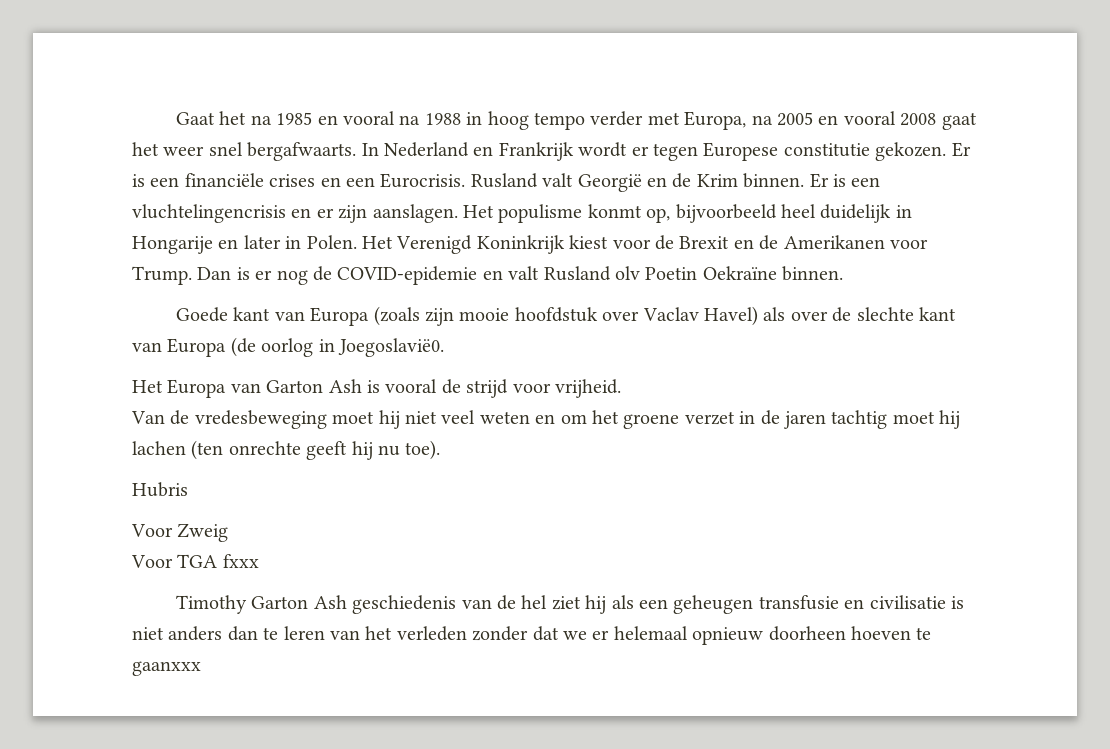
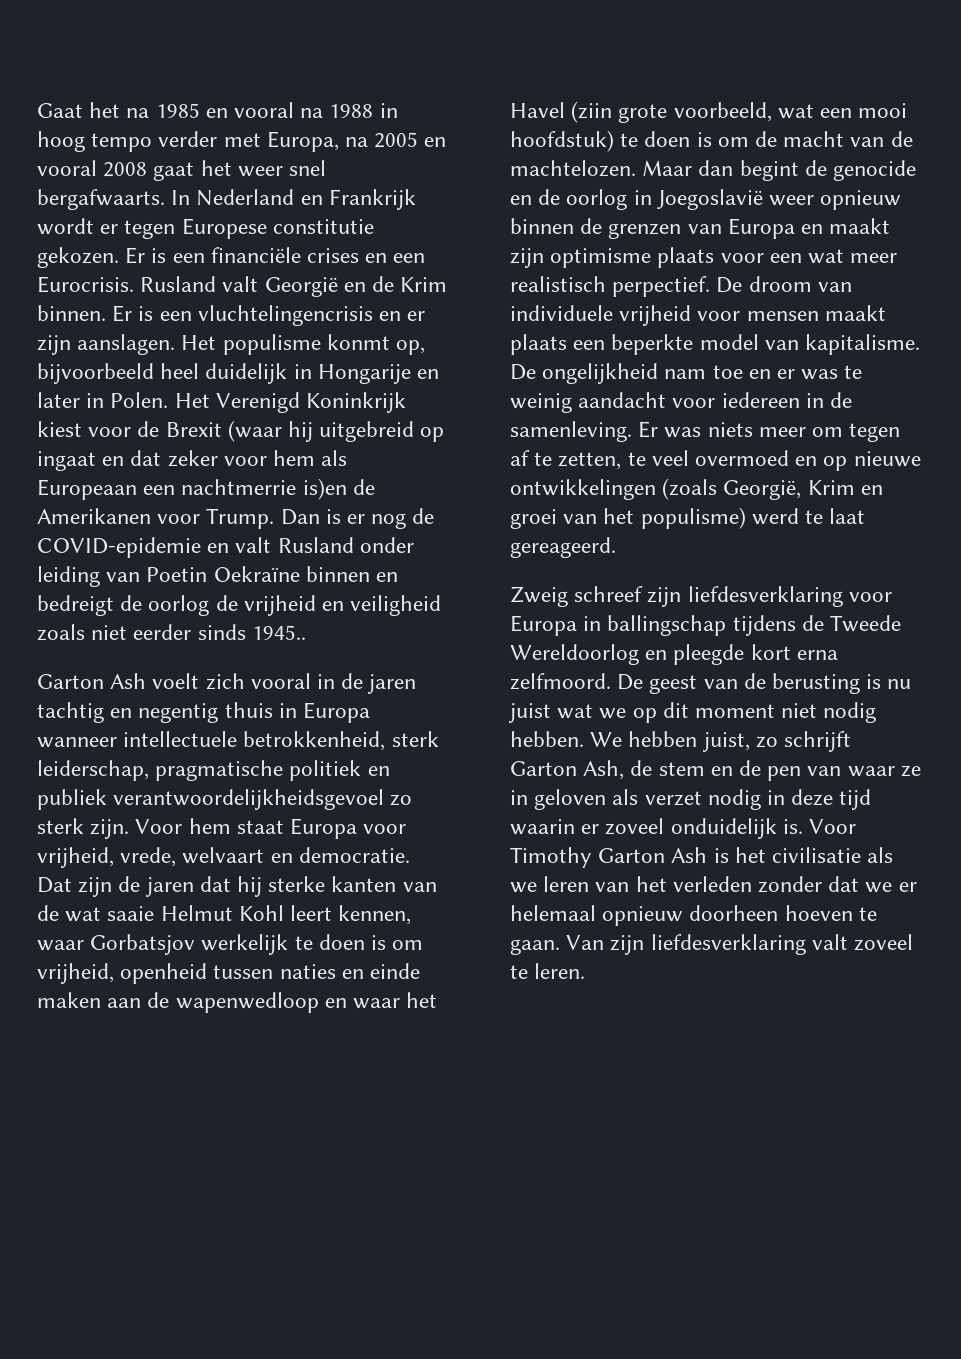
[733,239,754,249] en -> [227,420,445,442] [37,450,348,471] [37,478,347,500] (waar hij uitgebreid op ingaat en dat zeker voor hem als Europeaan een nachtmerrie is)en
[615,266,844,281] [176,306,957,326] [132,337,444,357] [132,379,621,398] [131,410,961,429] [132,440,441,460] [132,482,188,497] [131,523,229,542] [131,554,259,568] [176,595,965,614] [132,626,279,641] olv Poetin Oekraïne binnen. // Goede kant van Europa (zoals zijn mooie hoofdstuk over Vaclav Havel) als over de slechte kant van Europa (de oorlog in Joegoslavië0. // Het Europa van Garton Ash is vooral de strijd voor vrijheid. // Van de vredesbeweging moet hij niet veel weten en om het groene verzet in de jaren tachtig moet hij lachen (ten onrechte geeft hij nu toe). // Hubris // Voor Zweig // Voor TGA fxxx // Timothy Garton Ash geschiedenis van de hel ziet hij als een geheugen transfusie en civilisatie is niet anders dan te -> [359,537,414,553] [37,566,399,587] [37,595,442,616] [37,624,306,641] [37,673,417,694] [37,702,371,723] [37,731,439,751] [37,760,390,781] [37,789,413,810] [37,818,407,839] [37,847,410,868] [37,876,437,897] [37,905,412,925] [37,934,424,955] [37,963,421,984] [37,992,438,1013] [510,101,908,123] [510,130,913,152] [510,160,917,181] [510,189,902,210] [510,218,891,239] [510,247,898,268] [510,276,852,297] [510,305,886,326] [510,334,921,355] [510,363,863,384] [510,392,853,413] [510,421,901,442] [510,450,921,471] [510,478,883,500] [510,507,866,529] [510,537,616,558] [510,586,892,607] [510,615,902,636] [510,644,838,665] [510,673,912,694] [509,702,877,723] [510,731,852,752] [510,760,921,781] [510,789,872,810] [510,818,857,839] [510,847,894,868] [510,882,537,893] onder leiding van Poetin Oekraïne binnen en bedreigt de oorlog de vrijheid en veiligheid zoals niet eerder sinds 1945.. // Garton Ash voelt zich vooral in de jaren tachtig en negentig thuis in Europa wanneer intellectuele betrokkenheid, sterk leiderschap, pragmatische politiek en publiek verantwoordelijkheidsgevoel zo sterk zijn. Voor hem staat Europa voor vrijheid, vrede, welvaart en democratie. Dat zijn de jaren dat hij sterke kanten van de wat saaie Helmut Kohl leert kennen, waar Gorbatsjov werkelijk te doen is om vrijheid, openheid tussen naties en einde maken aan de wapenwedloop en waar het Havel (ziin grote voorbeeld, wat een mooi hoofdstuk) te doen is om de macht van de machtelozen. Maar dan begint de genocide en de oorlog in Joegoslavië weer opnieuw binnen de grenzen van Europa en maakt zijn optimisme plaats voor een wat meer realistisch perpectief. De droom van individuele vrijheid voor mensen maakt plaats een beperkte model van kapitalisme. De ongelijkheid nam toe en er was te weinig aandacht voor iedereen in de samenleving. Er was niets meer om tegen af te zetten, te veel overmoed en op nieuwe ontwikkelingen (zoals Georgië, Krim en groei van het populisme) werd te laat gereageerd. // Zweig schreef zijn liefdesverklaring voor Europa in ballingschap tijdens de Tweede Wereldoorlog en pleegde kort erna zelfmoord. De geest van de berusting is nu juist wat we op dit moment niet nodig hebben. We hebben juist, zo schrijft Garton Ash, de stem en de pen van waar ze in geloven als verzet nodig in deze tijd waarin er zoveel onduidelijk is. Voor Timothy Garton Ash is het civilisatie als we
[132,661,201,676] gaanxxx -> [510,934,914,955] [510,963,586,979] gaan. Van zijn liefdesverklaring valt zoveel te leren.

